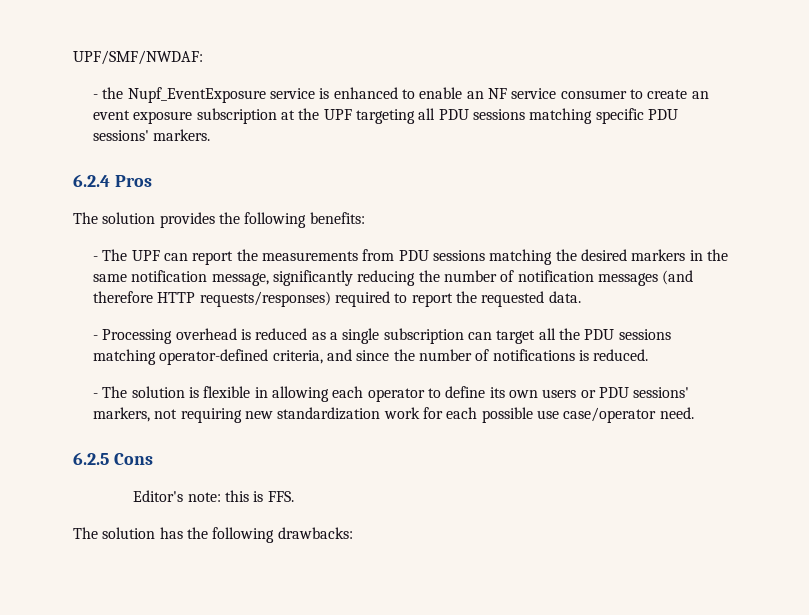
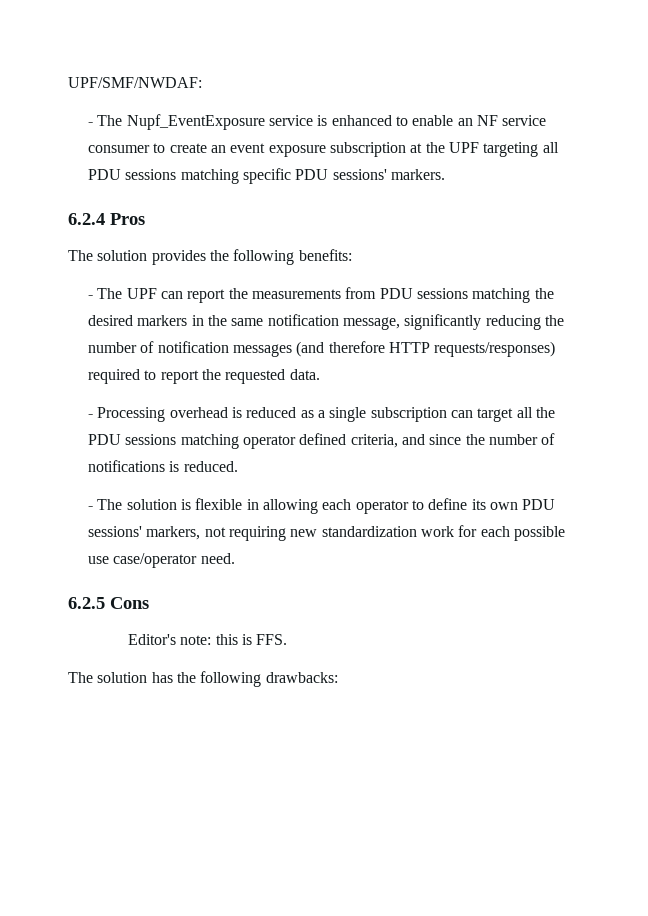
[102,87,124,99] the -> [97,115,123,126] The
[159,349,269,365] operator-defined -> [242,433,347,449] operator defined
[542,389,596,398] users or -> (518, 506) none

